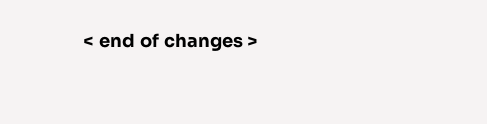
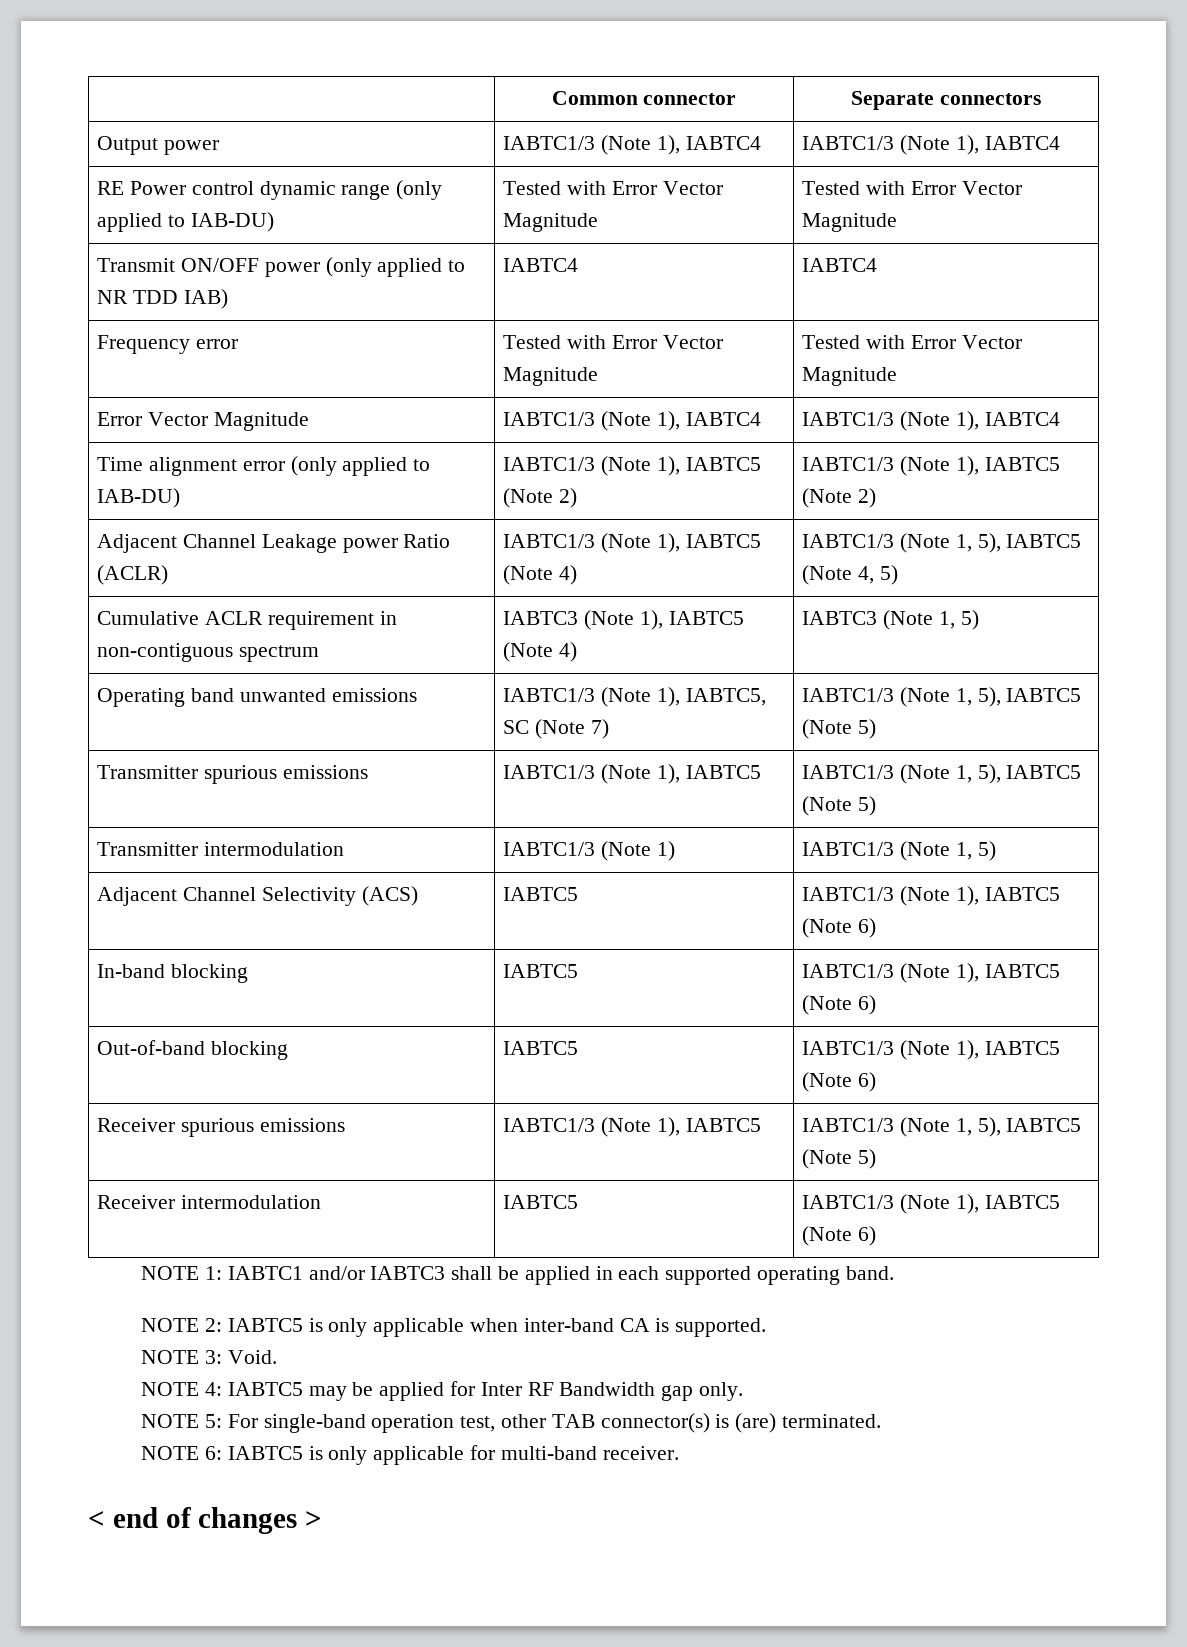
(83, 41) none -> [551,91,737,105] [851,91,1041,110] [97,136,219,155] [503,135,761,155] [802,135,1060,155] [97,180,443,200] [97,212,274,232] [503,181,723,195] [503,213,599,232] [802,181,1022,195] [802,213,898,232] [97,257,466,277] [97,289,228,309] [503,258,579,272] [802,258,878,272] [97,335,238,354] [503,335,723,349] [503,367,599,386] [802,335,1022,349] [802,367,898,386] [97,412,309,431] [503,411,761,431] [802,411,1060,431] [97,456,431,476] [97,488,181,508] [503,456,761,476] [503,488,577,508] [802,456,1060,476] [802,488,876,508] [97,534,451,553] [97,565,169,585] [503,533,761,553] [503,565,577,585] [802,533,1082,553] [802,565,898,585] [97,611,397,630] [97,643,319,662] [503,610,744,630] [503,642,577,662] [802,610,979,630] [97,688,417,707] [503,687,766,707] [503,719,609,739] [802,687,1082,707] [802,719,876,739] [97,765,368,784] [503,764,761,784] [802,764,1082,784] [802,796,876,816] [97,842,344,856] [503,841,675,861] [802,841,996,861] [97,886,418,906] [503,887,579,901] [802,886,1060,906] [802,918,876,938] [97,964,248,983] [503,964,579,978] [802,963,1060,983] [802,995,876,1015] [97,1040,288,1060] [503,1041,579,1055] [802,1040,1060,1060] [802,1072,876,1092] [97,1118,345,1137] [503,1117,761,1137] [802,1117,1082,1137] [802,1149,876,1169] [97,1195,321,1209] [503,1195,579,1209] [802,1194,1060,1214] [802,1226,876,1246] [141,1266,894,1285] [141,1318,767,1337] [141,1350,277,1364] [141,1381,743,1401] [141,1413,881,1433] [141,1445,679,1465] | Common connector | Separate connectors // Output power | IABTC1/3 (Note 1), IABTC4 | IABTC1/3 (Note 1), IABTC4 // RE Power control dynamic range (only applied to IAB-DU) | Tested with Error Vector Magnitude | Tested with Error Vector Magnitude // Transmit ON/OFF power (only applied to NR TDD IAB) | IABTC4 | IABTC4 // Frequency error | Tested with Error Vector Magnitude | Tested with Error Vector Magnitude // Error Vector Magnitude | IABTC1/3 (Note 1), IABTC4 | IABTC1/3 (Note 1), IABTC4 // Time alignment error (only applied to IAB-DU) | IABTC1/3 (Note 1), IABTC5 (Note 2) | IABTC1/3 (Note 1), IABTC5 (Note 2) // Adjacent Channel Leakage power Ratio (ACLR) | IABTC1/3 (Note 1), IABTC5 (Note 4) | IABTC1/3 (Note 1, 5), IABTC5 (Note 4, 5) // Cumulative ACLR requirement in non-contiguous spectrum | IABTC3 (Note 1), IABTC5 (Note 4) | IABTC3 (Note 1, 5) // Operating band unwanted emissions | IABTC1/3 (Note 1), IABTC5, SC (Note 7) | IABTC1/3 (Note 1, 5), IABTC5 (Note 5) // Transmitter spurious emissions | IABTC1/3 (Note 1), IABTC5 | IABTC1/3 (Note 1, 5), IABTC5 (Note 5) // Transmitter intermodulation | IABTC1/3 (Note 1) | IABTC1/3 (Note 1, 5) // Adjacent Channel Selectivity (ACS) | IABTC5 | IABTC1/3 (Note 1), IABTC5 (Note 6) // In-band blocking | IABTC5 | IABTC1/3 (Note 1), IABTC5 (Note 6) // Out-of-band blocking | IABTC5 | IABTC1/3 (Note 1), IABTC5 (Note 6) // Receiver spurious emissions | IABTC1/3 (Note 1), IABTC5 | IABTC1/3 (Note 1, 5), IABTC5 (Note 5) // Receiver intermodulation | IABTC5 | IABTC1/3 (Note 1), IABTC5 (Note 6) // NOTE 1: IABTC1 and/or IABTC3 shall be applied in each supported operating band. // NOTE 2: IABTC5 is only applicable when inter-band CA is supported. // NOTE 3: Void. // NOTE 4: IABTC5 may be applied for Inter RF Bandwidth gap only. // NOTE 5: For single-band operation test, other TAB connector(s) is (are) terminated. // NOTE 6: IABTC5 is only applicable for multi-band receiver. //

